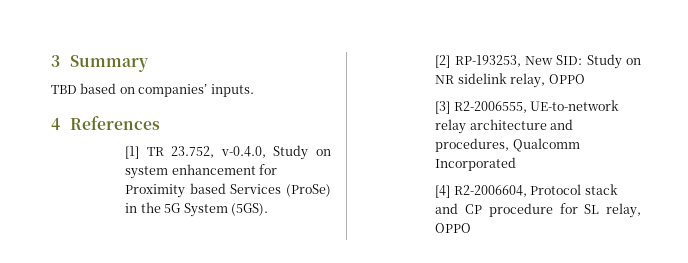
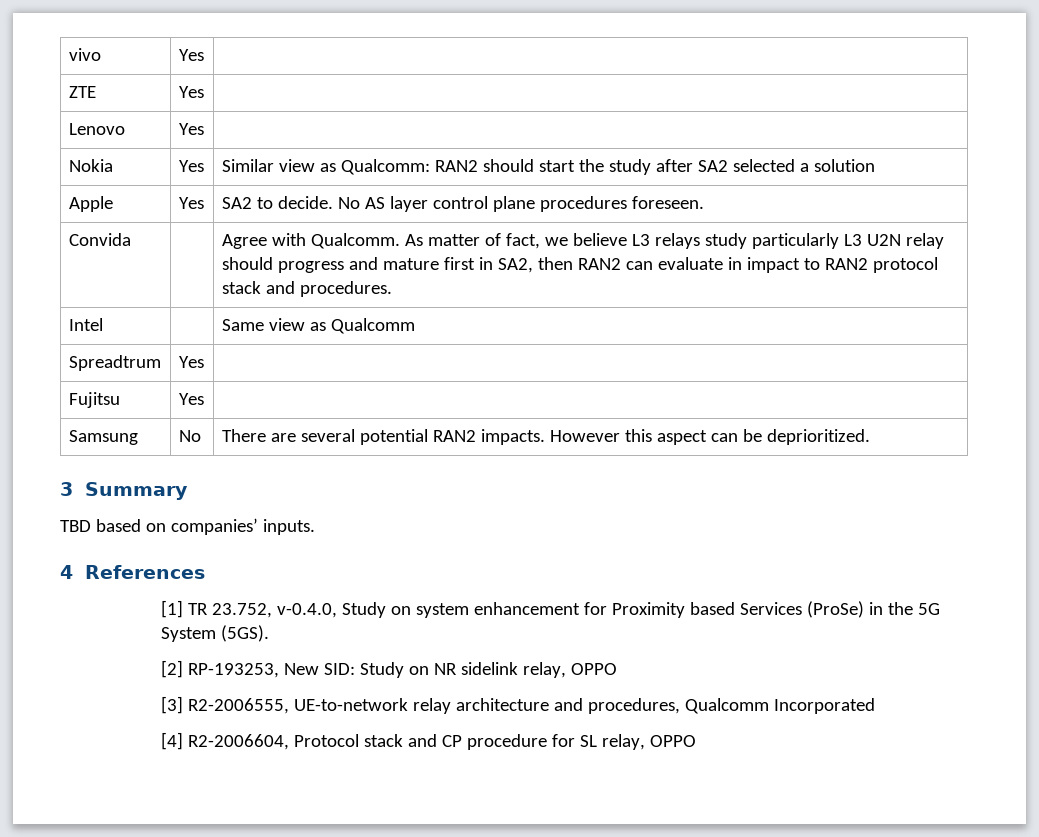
(51, 61) none -> [68,48,101,61] [178,49,204,61] [68,86,96,98] [178,86,204,98] [68,123,125,135] [178,123,204,135] [68,159,113,172] [178,160,204,172] [221,159,875,175] [68,196,113,212] [178,197,204,209] [221,196,704,212] [68,233,131,246] [221,233,944,249] [221,257,938,273] [221,281,392,297] [68,318,103,331] [221,318,415,334] [68,355,161,371] [178,356,204,368] [68,392,120,408] [178,393,204,405] [68,430,138,445] [178,430,201,442] [221,429,870,445] vivo | Yes | // ZTE | Yes | // Lenovo | Yes | // Nokia | Yes | Similar view as Qualcomm: RAN2 should start the study after SA2 selected a solution // Apple | Yes | SA2 to decide. No AS layer control plane procedures foreseen. // Convida | | Agree with Qualcomm. As matter of fact, we believe L3 relays study particularly L3 U2N relay should progress and mature first in SA2, then RAN2 can evaluate in impact to RAN2 protocol stack and procedures. // Intel | | Same view as Qualcomm // Spreadtrum | Yes | // Fujitsu | Yes | // Samsung | No | There are several potential RAN2 impacts. However this aspect can be deprioritized. //

